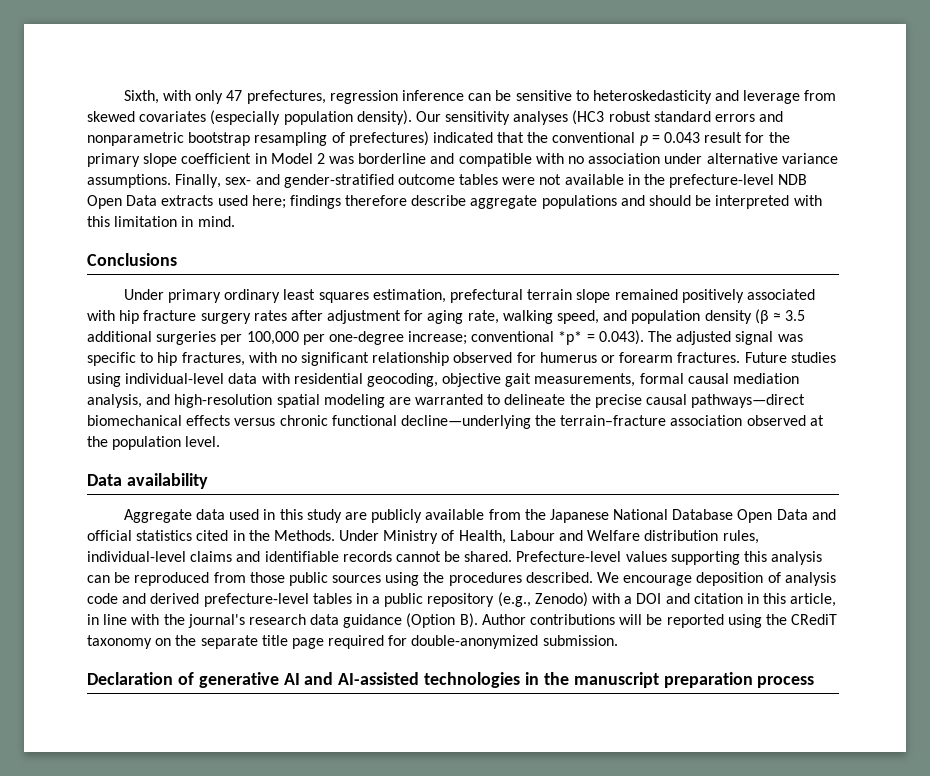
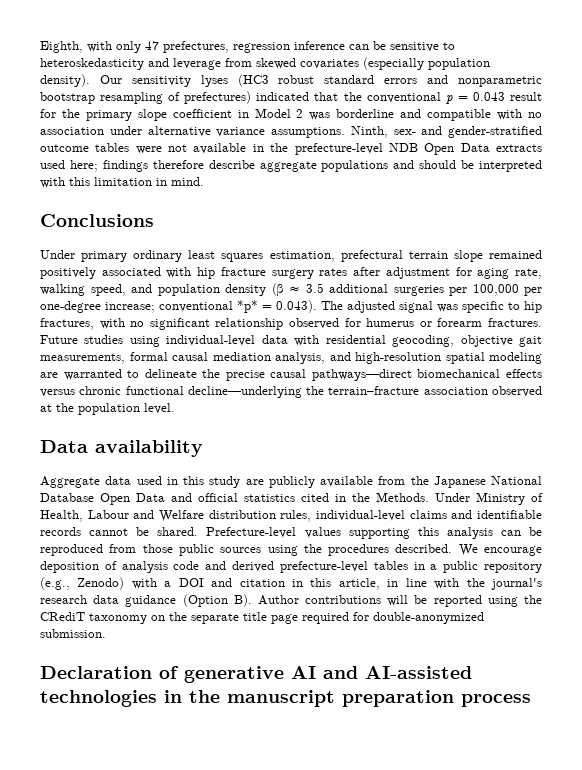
[123,90,159,104] Sixth, -> [40,41,83,53] Eighth,
[513,111,569,125] analyses -> [200,75,228,87] lyses
[175,174,222,188] Finally, -> [350,126,388,138] Ninth,

